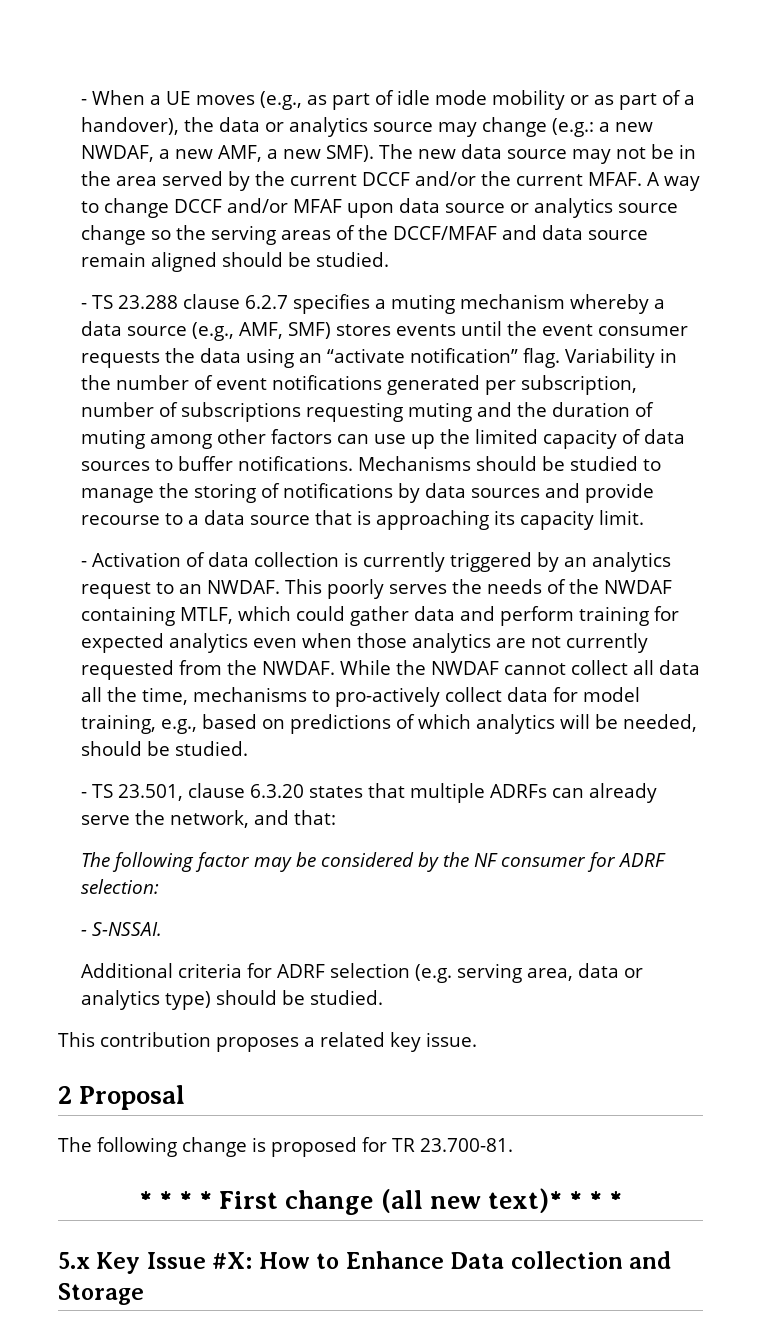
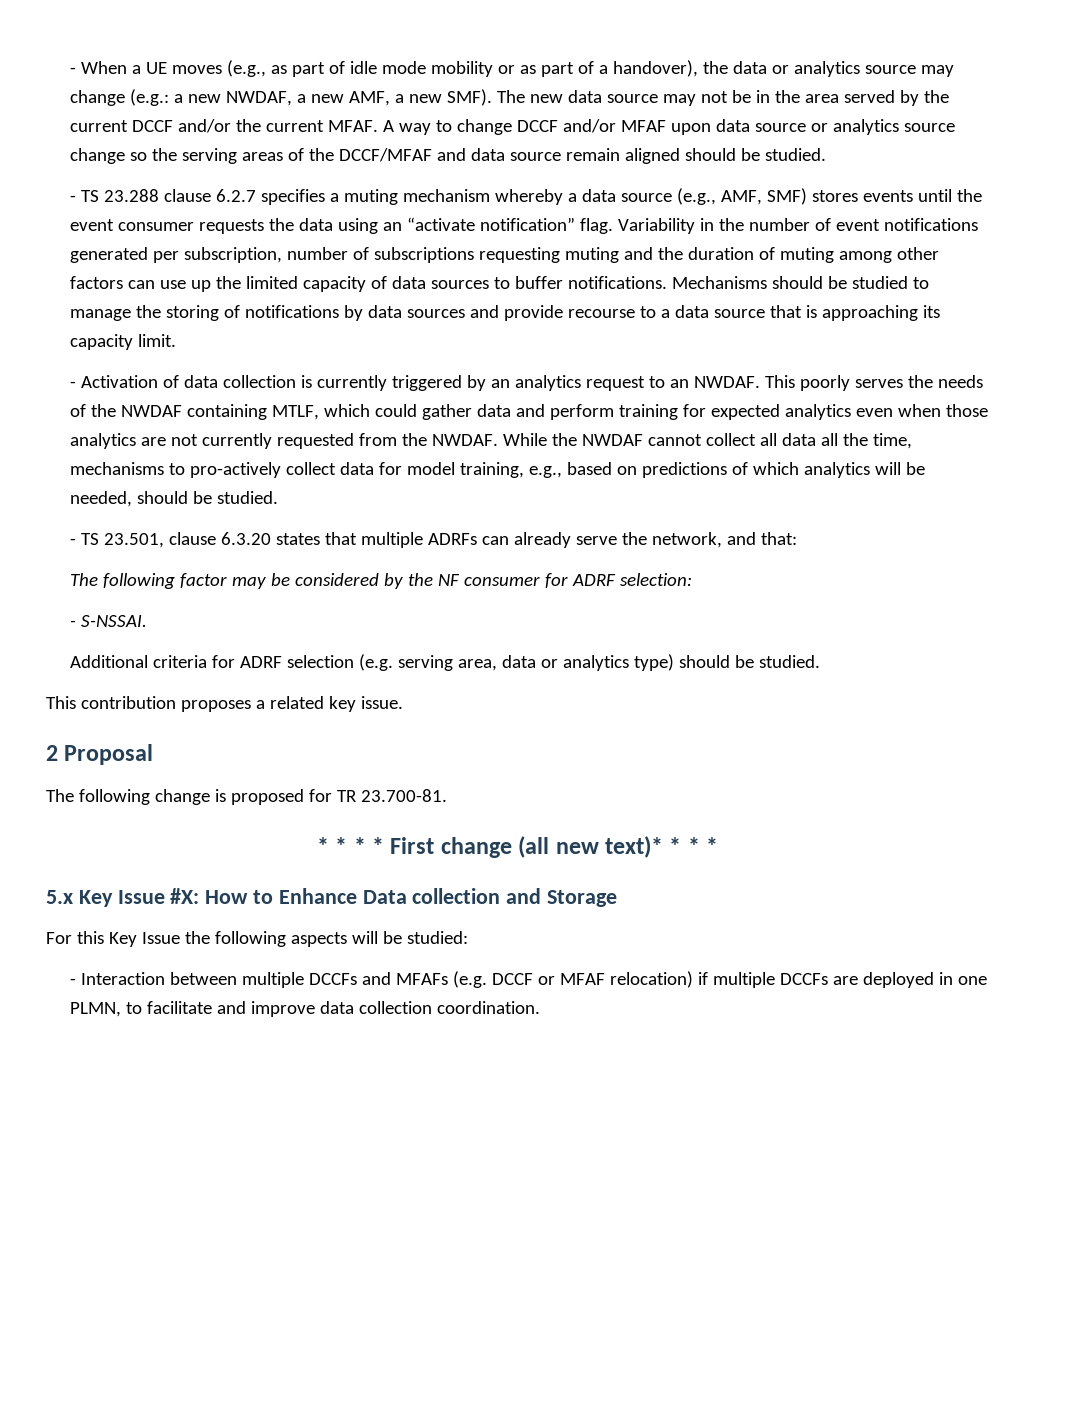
(144, 1294) none -> [46,931,468,947] [69,971,987,988] [69,1001,540,1017] // For this Key Issue the following aspects will be studied: // - Interaction between multiple DCCFs and MFAFs (e.g. DCCF or MFAF relocation) if multiple DCCFs are deployed in one PLMN, to facilitate and improve data collection coordination.

